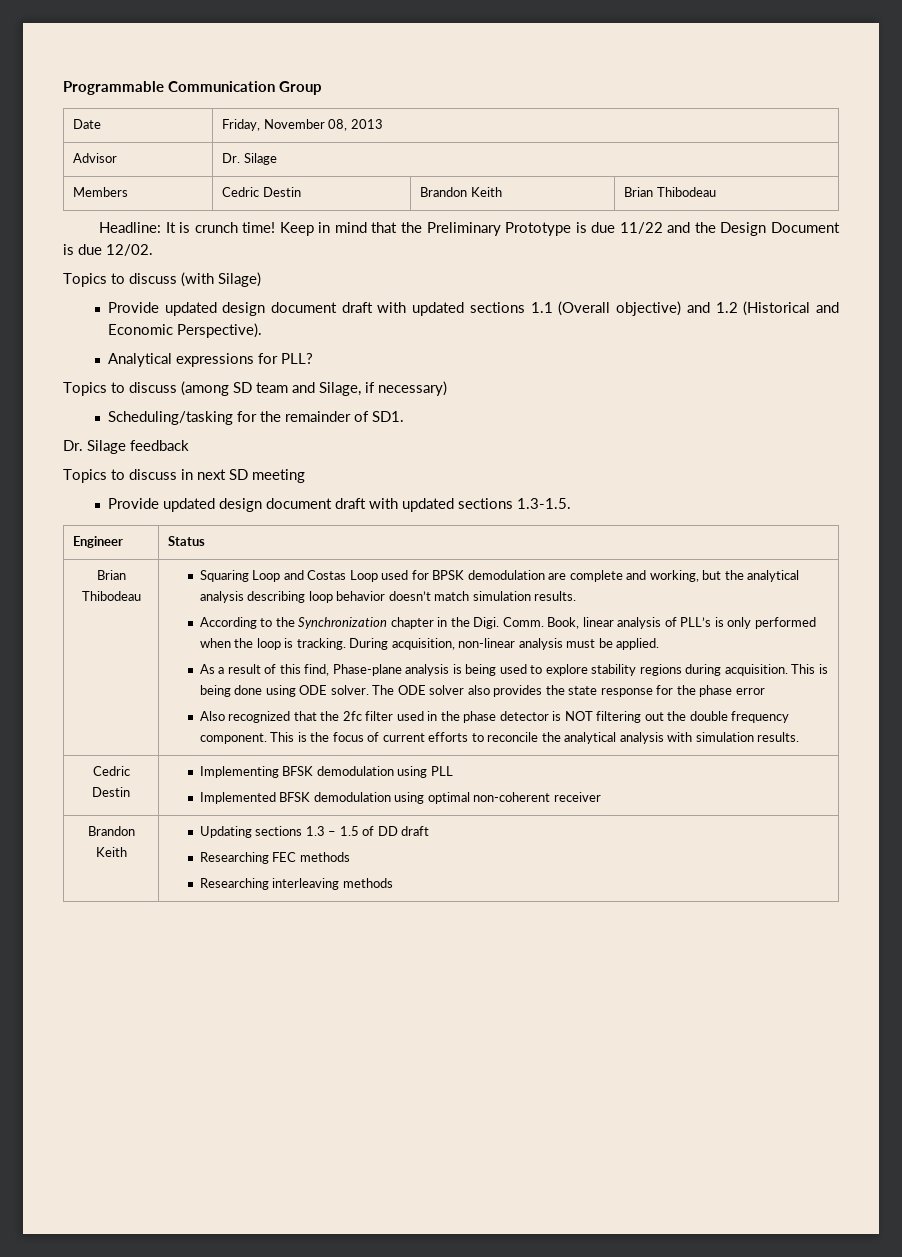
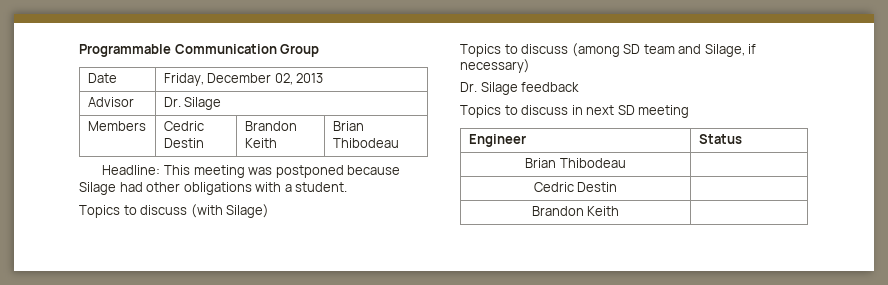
[263,119,348,131] November 08, -> [207,73,293,85] December 02,
[165,222,840,236] [63,244,153,256] It is crunch time! Keep in mind that the Preliminary Prototype is due 11/22 and the Design Document is due 12/02. -> [163,165,401,178] [79,182,348,195] This meeting was postponed because Silage had other obligations with a student.
[107,301,839,316] [107,323,262,338] [107,353,313,367] // Provide updated design document draft with updated sections 1.1 (Overall objective) and 1.2 (Historical and Economic Perspective). // Analytical expressions for PLL? -> (270, 211) none
[107,411,404,425] // Scheduling/tasking for the remainder of SD1. -> (530, 66) none
[107,498,571,512] [73,536,124,548] [168,536,206,546] [96,570,126,580] [81,591,141,601] [199,570,800,582] [199,591,577,603] [199,617,816,629] [199,638,660,650] [199,664,828,676] [199,685,765,697] [199,711,790,723] [199,732,800,744] [92,766,130,776] [92,787,130,797] [199,766,453,778] [199,792,601,804] [87,826,135,836] [95,847,127,857] [199,826,430,838] [199,852,350,864] [199,878,393,890] // Provide updated design document draft with updated sections 1.3-1.5. // Engineer | Status // Brian Thibodeau | Squaring Loop and Costas Loop used for BPSK demodulation are complete and working, but the analytical analysis describing loop behavior doesn’t match simulation results. // According to the Synchronization chapter in the Digi. Comm. Book, linear analysis of PLL’s is only performed when the loop is tracking. During acquisition, non-linear analysis must be applied. // As a result of this find, Phase-plane analysis is being used to explore stability regions during acquisition. This is being done using ODE solver. The ODE solver also provides the state response for the phase error // Also recognized that the 2fc filter used in the phase detector is NOT filtering out the double frequency component. This is the focus of current efforts to reconcile the analytical analysis with simulation results. // Cedric Destin | Implementing BFSK demodulation using PLL // Implemented BFSK demodulation using optimal non-coherent receiver // Brandon Keith | Updating sections 1.3 – 1.5 of DD draft // Researching FEC methods // Researching interleaving methods -> [468,134,526,147] [698,134,742,144] [525,158,626,168] [533,182,618,192] [531,206,620,216] // Engineer | Status // Brian Thibodeau | // Cedric Destin | // Brandon Keith |

